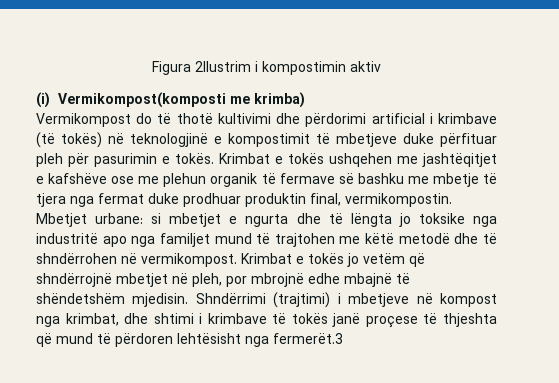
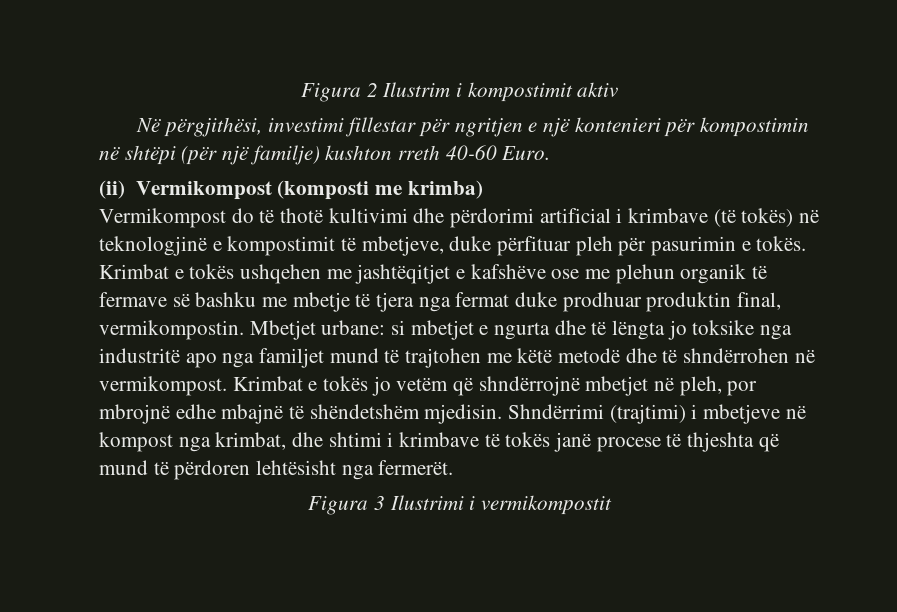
[152,61,381,75] [36,92,226,108] Figura 2Ilustrim i kompostimin aktiv // (i) Vermikompost(komposti -> [300,82,619,102] [136,117,809,137] [99,145,551,165] [99,180,370,200] Figura 2 Ilustrim i kompostimit aktiv // Në përgjithësi, investimi fillestar për ngritjen e një kontenieri për kompostimin në shtëpi (për një familje) kushton rreth 40-60 Euro. // (ii) Vermikompost (komposti
[336,133,397,147] mbetjeve -> [361,236,444,256] mbetjeve,
[365,316,418,328] proçese -> [596,437,661,452] procese
[273,333,343,344] fermerët.3 -> [378,460,454,475] [308,495,612,515] fermerët. // Figura 3 Ilustrimi i vermikompostit

